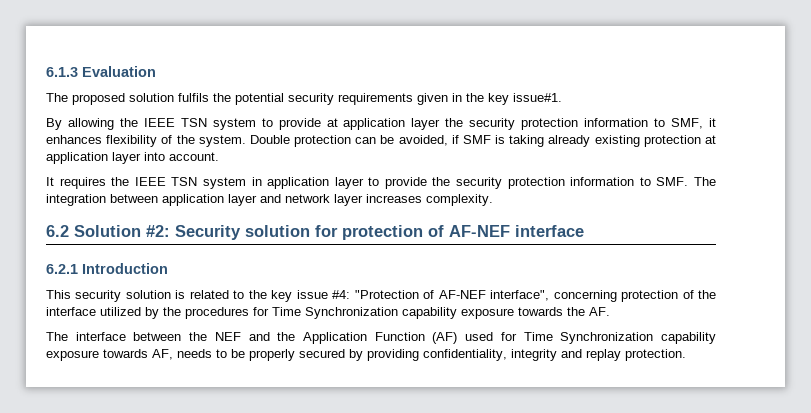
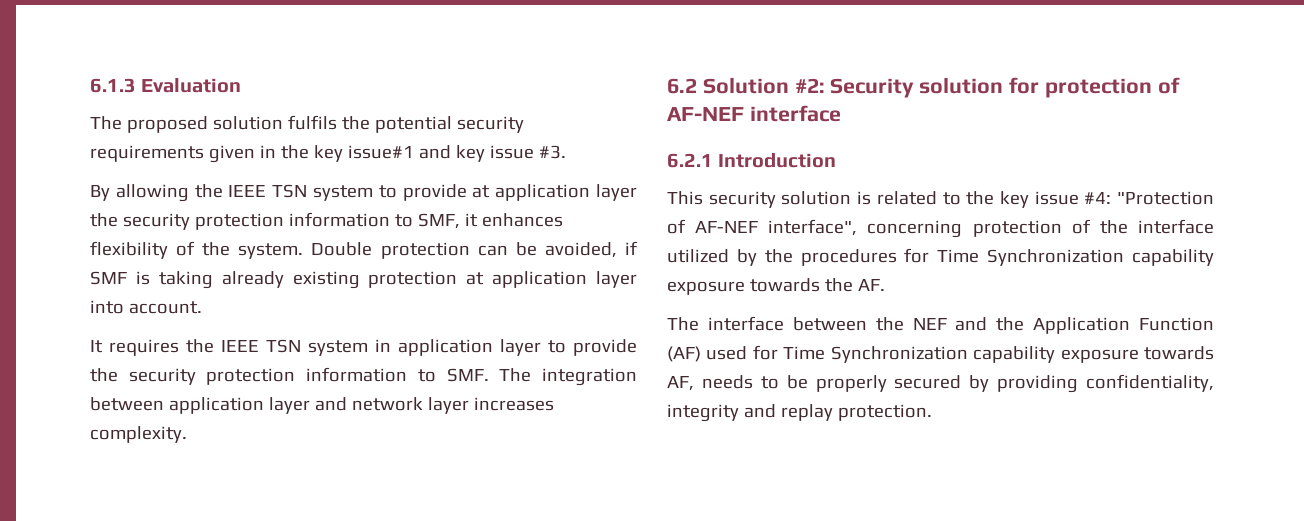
[513,93,562,102] issue#1. -> [347,145,566,162] issue#1 and key issue #3.

